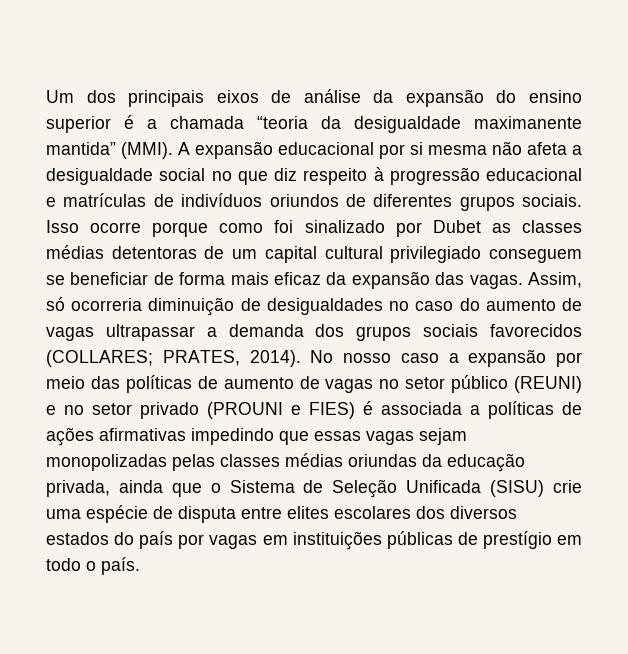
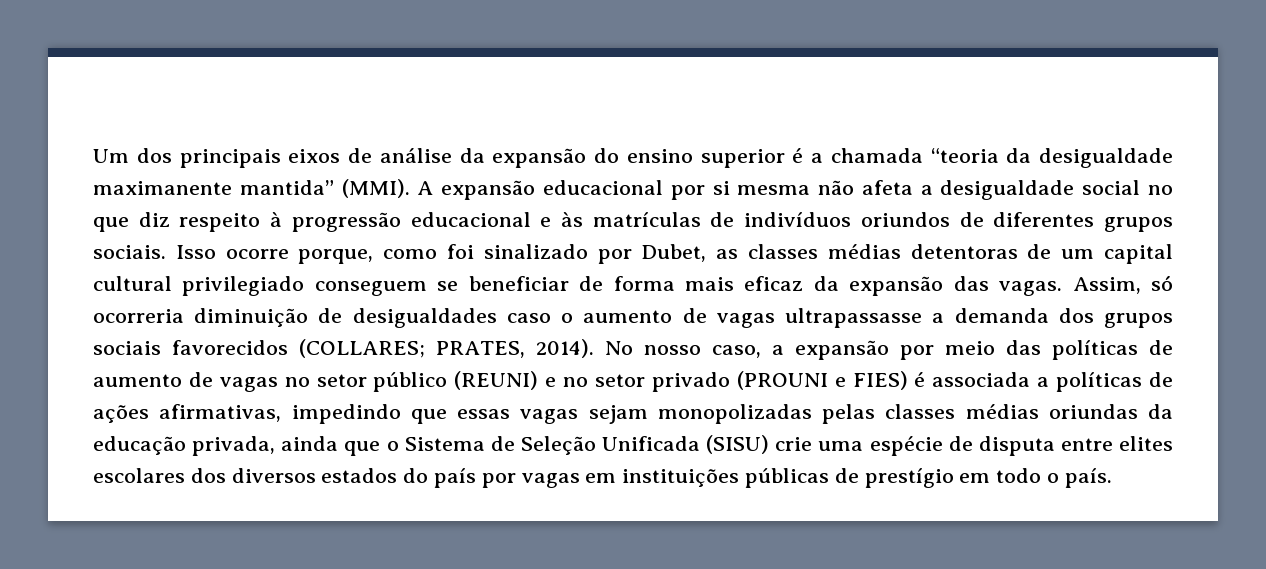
(56, 202) none -> [561,212,583,227] às
[152,222,209,237] porque -> [298,249,374,264] porque,
[432,220,481,233] Dubet -> [641,244,707,262] Dubet,
[389,298,582,311] [46,324,195,341] no caso do aumento de vagas ultrapassar -> [506,308,923,328] caso o aumento de vagas ultrapassasse
[400,353,439,363] caso -> [711,345,761,358] caso,
[99,428,186,441] afirmativas -> [159,404,282,422] afirmativas,

